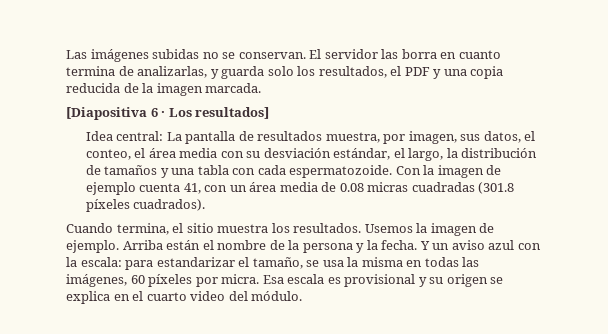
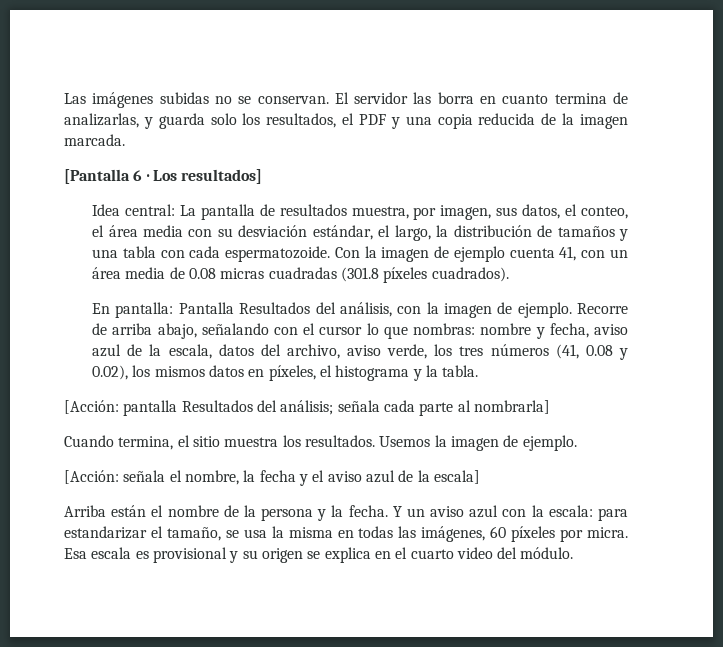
[66,107,147,120] [Diapositiva -> [64,169,130,184] [Pantalla
(206, 205) none -> [92,302,628,318] [92,323,628,339] [92,344,628,360] [92,365,479,381] [64,400,550,416] // En pantalla: Pantalla Resultados del análisis, con la imagen de ejemplo. Recorre de arriba abajo, señalando con el cursor lo que nombras: nombre y fecha, aviso azul de la escala, datos del archivo, aviso verde, los tres números (41, 0.08 y 0.02), los mismos datos en píxeles, el histograma y la tabla. // [Acción: pantalla Resultados del análisis; señala cada parte al nombrarla]
(119, 246) none -> [64,470,480,486] // [Acción: señala el nombre, la fecha y el aviso azul de la escala] //

